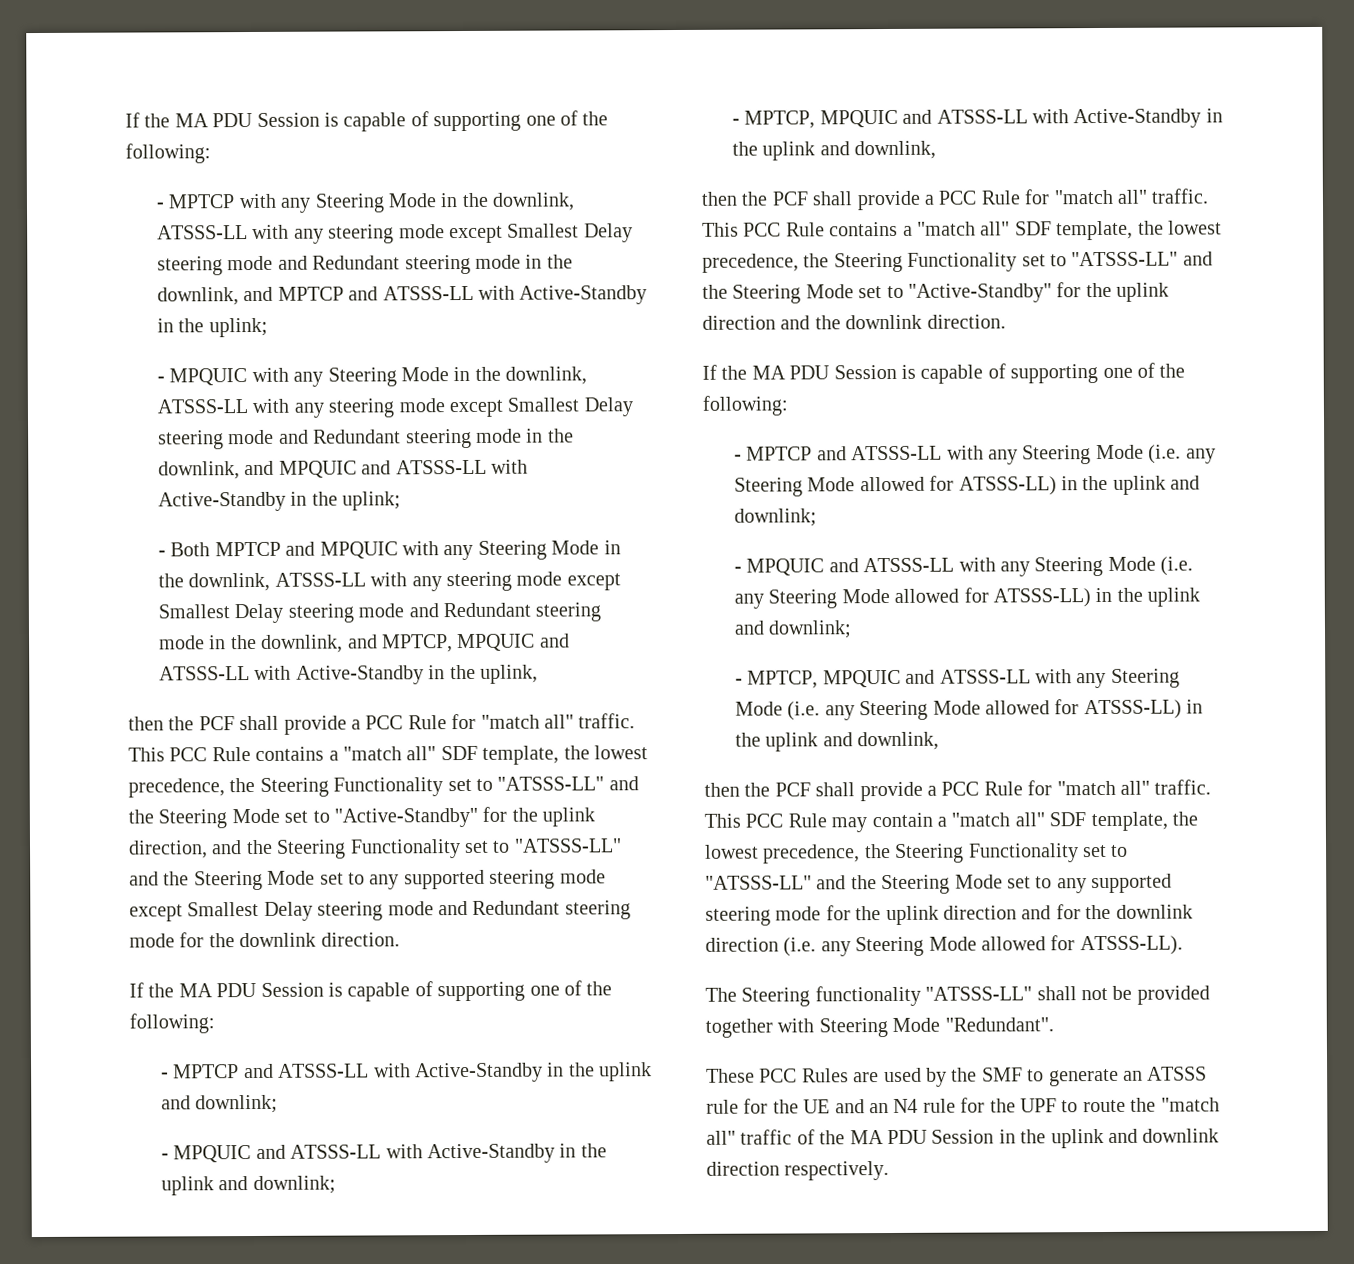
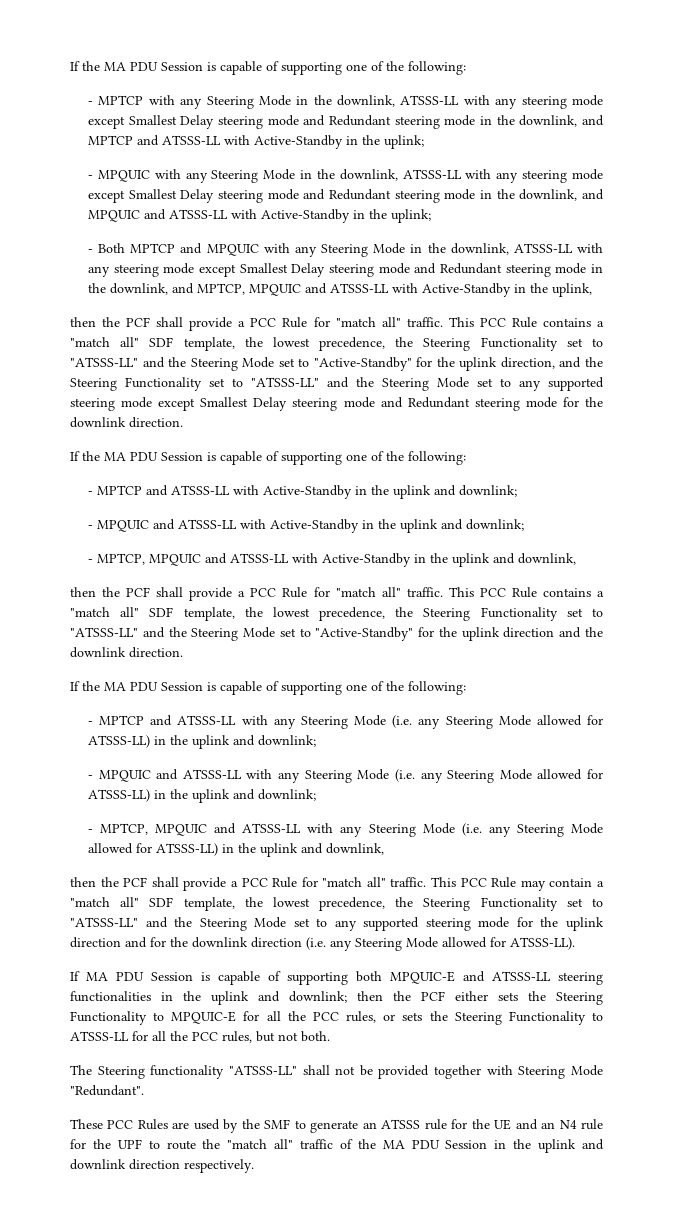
(1183, 945) none -> [70,971,603,985] [70,991,603,1005] [70,1011,603,1025] [70,1031,330,1043] // If MA PDU Session is capable of supporting both MPQUIC-E and ATSSS-LL steering functionalities in the uplink and downlink; then the PCF either sets the Steering Functionality to MPQUIC-E for all the PCC rules, or sets the Steering Functionality to ATSSS-LL for all the PCC rules, but not both.

